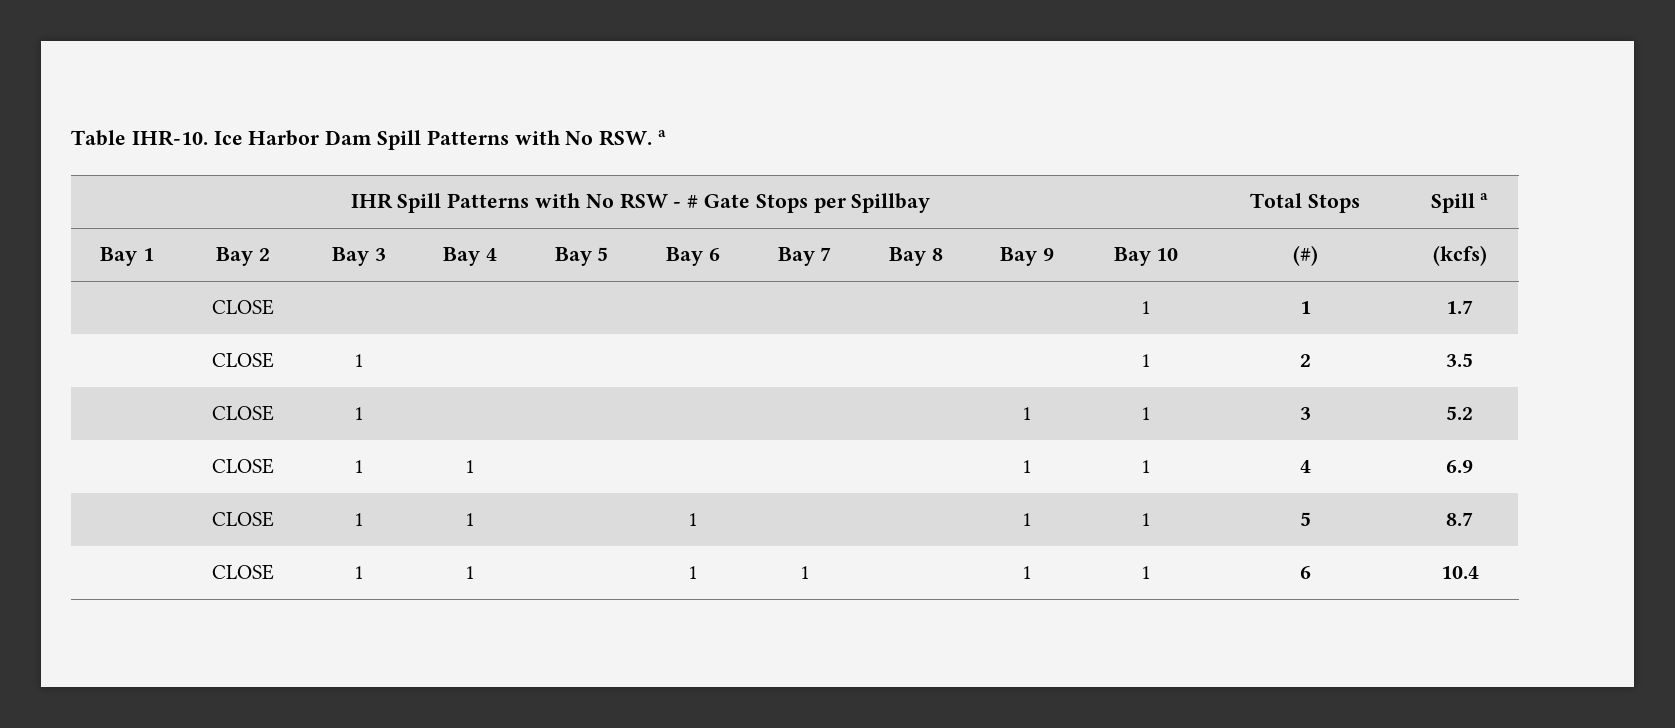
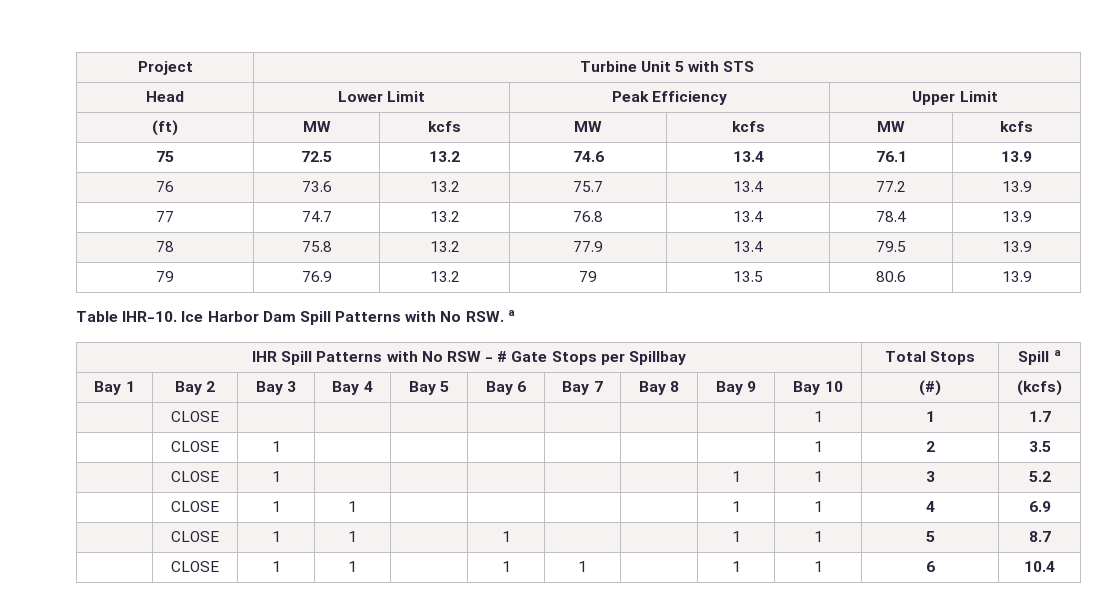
(71, 138) none -> [137,61,193,75] [579,61,755,72] [146,91,184,102] [337,91,426,102] [611,91,728,105] [912,91,998,105] [152,120,178,136] [302,121,331,132] [428,121,461,132] [574,121,602,132] [731,121,765,132] [877,121,905,132] [1000,121,1033,132] [156,151,174,162] [301,151,332,162] [429,151,460,162] [572,151,604,162] [732,151,764,162] [875,151,907,162] [1001,151,1032,162] [156,181,174,192] [301,181,332,192] [429,181,460,192] [573,181,603,192] [733,181,763,192] [876,181,906,192] [1001,181,1032,192] [156,211,174,222] [301,211,332,222] [429,211,460,222] [573,211,603,222] [733,211,763,222] [876,211,906,222] [1001,211,1032,222] [156,241,174,252] [301,241,332,252] [429,241,460,252] [573,241,603,252] [733,241,763,252] [876,241,906,252] [1001,241,1032,252] [156,271,174,282] [301,271,332,282] [429,271,460,282] [579,271,597,282] [733,271,763,282] [876,271,906,282] [1001,271,1032,282] Project | Turbine Unit 5 with STS // Head | Lower Limit | Peak Efficiency | Upper Limit // (ft) | MW | kcfs | MW | kcfs | MW | kcfs // 75 | 72.5 | 13.2 | 74.6 | 13.4 | 76.1 | 13.9 // 76 | 73.6 | 13.2 | 75.7 | 13.4 | 77.2 | 13.9 // 77 | 74.7 | 13.2 | 76.8 | 13.4 | 78.4 | 13.9 // 78 | 75.8 | 13.2 | 77.9 | 13.4 | 79.5 | 13.9 // 79 | 76.9 | 13.2 | 79 | 13.5 | 80.6 | 13.9 //

